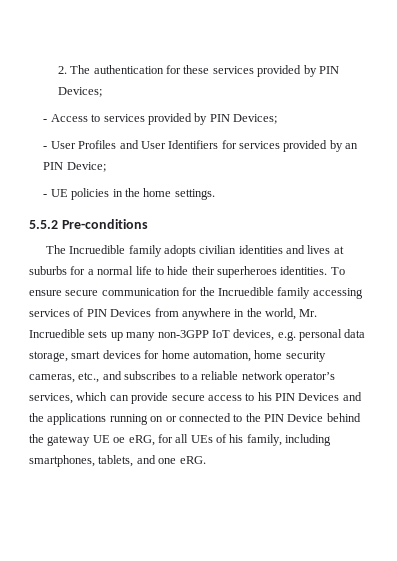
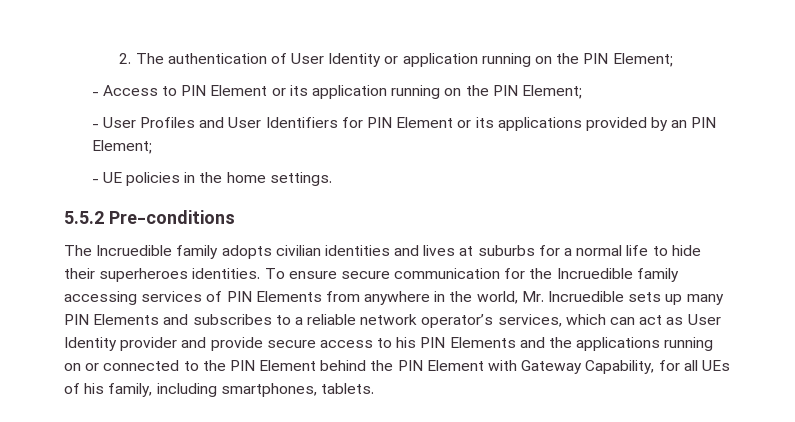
[166,65,339,77] [57,87,102,97] [43,113,278,125] for these services provided by PIN Devices; // - Access to services provided by PIN Devices; -> [270,53,673,67] [91,85,582,99] of User Identity or application running on the PIN Element; // - Access to PIN Element or its application running on the PIN Element;
[239,141,281,149] services -> [366,117,582,131] PIN Element or its applications
[66,162,106,172] Device; -> [91,140,152,154] Element;
[110,309,152,317] Devices -> [255,291,322,302] Elements
[157,329,366,341] [29,350,326,362] [29,372,100,383] non-3GPP IoT devices, e.g. personal data storage, smart devices for home automation, home security cameras, etc., -> [64,314,160,325] PIN Elements
(129, 398) none -> [639,314,721,325] [64,337,207,351] act as User Identity provider and
[298,393,340,401] Devices -> [449,337,516,348] Elements
[287,414,324,422] Device -> [259,360,317,371] Element
[47,435,155,446] gateway UE oe eRG, -> [397,360,655,374] PIN Element with Gateway Capability,
[98,455,206,467] tablets, and one eRG. -> [320,383,374,394] tablets.

